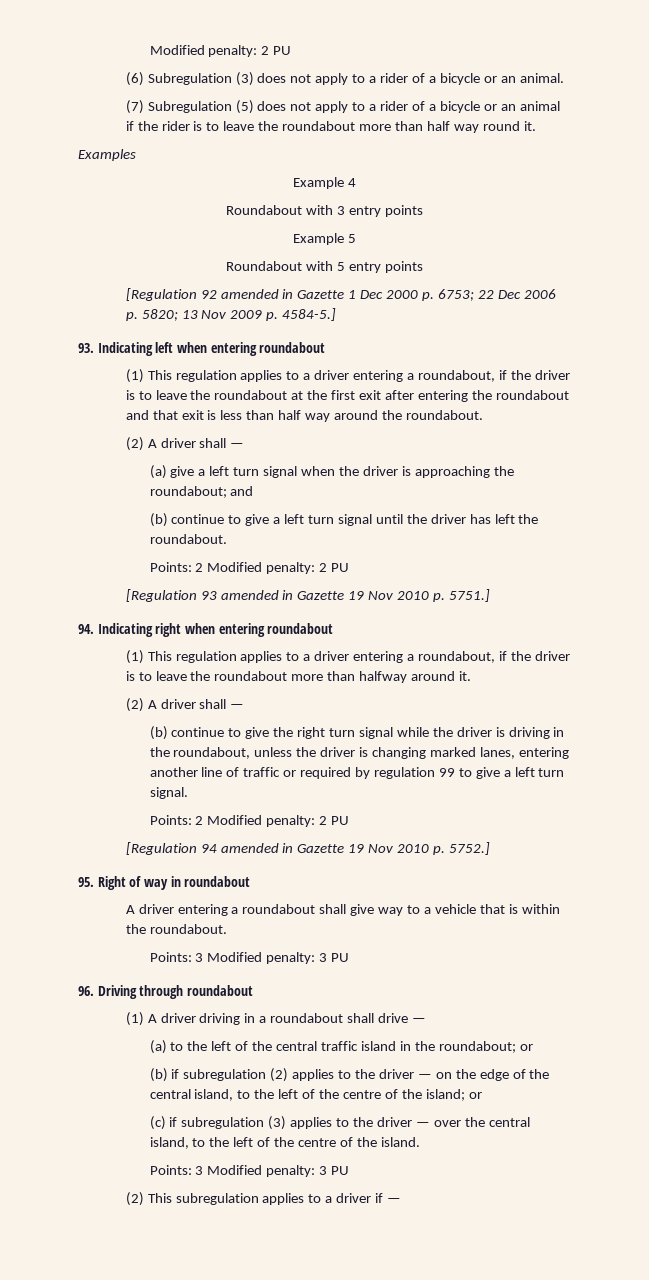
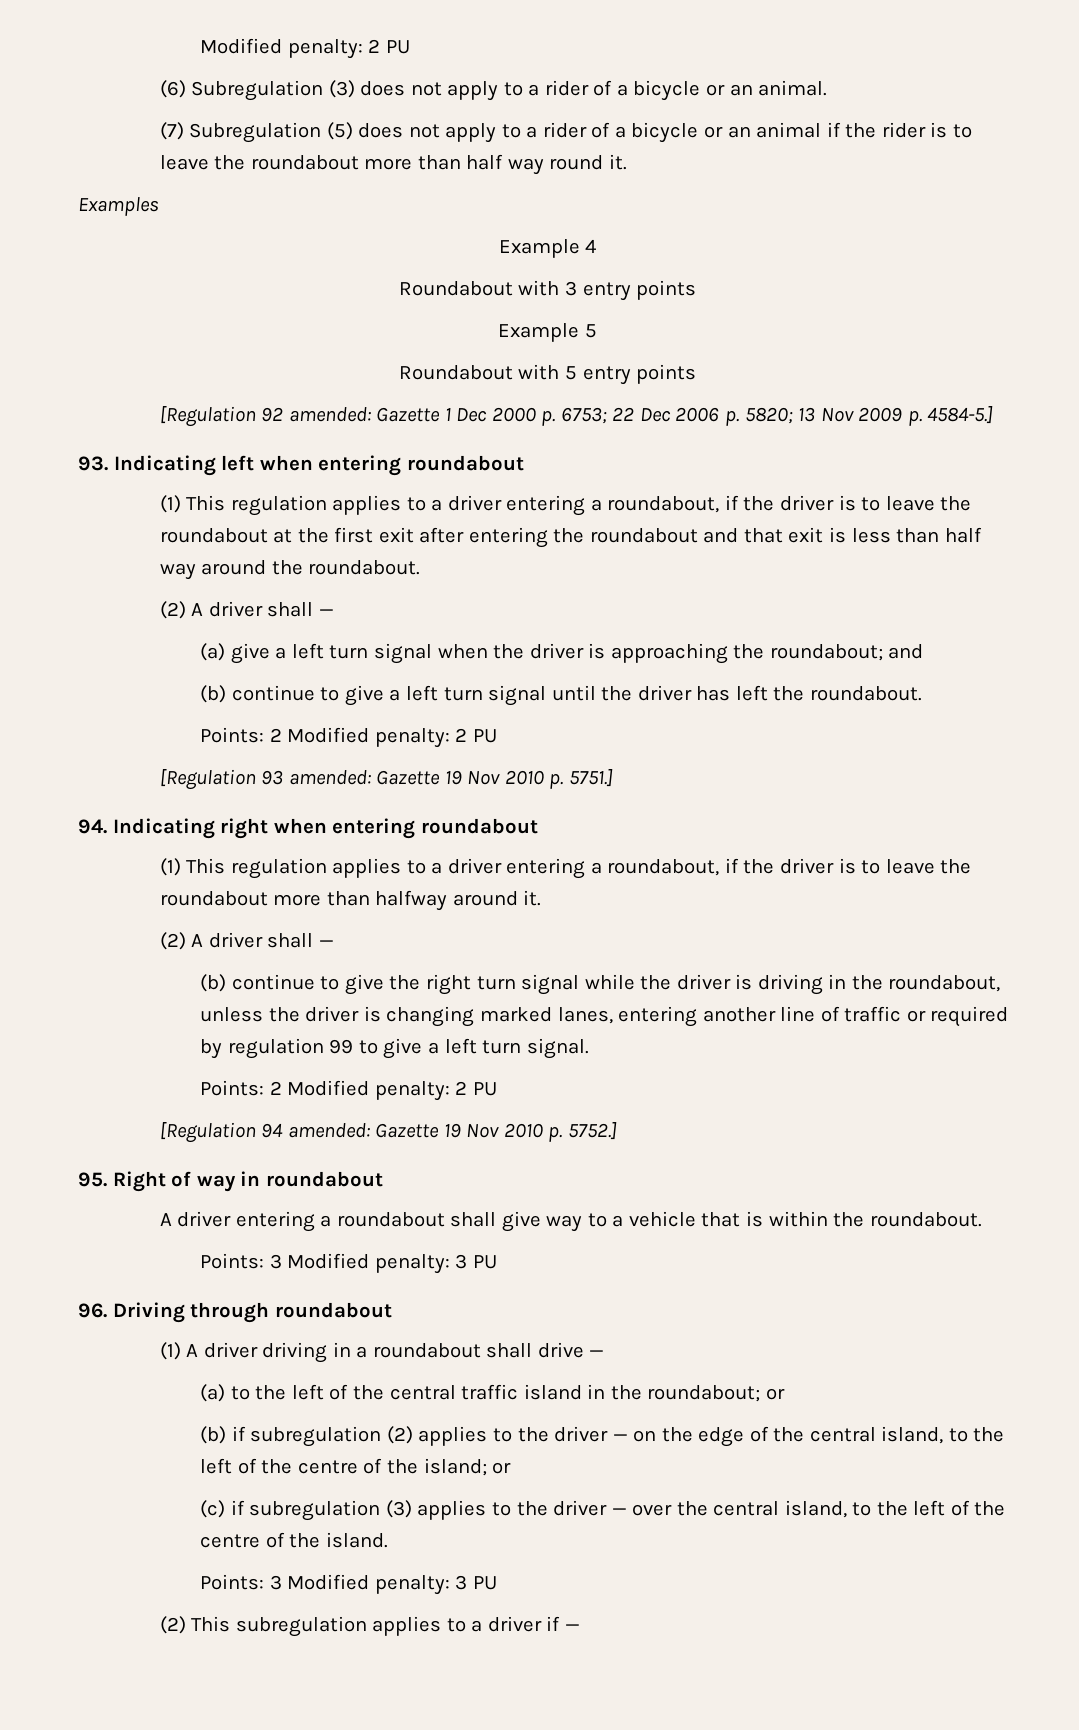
[220,289,294,299] amended in -> [288,407,371,422] amended:
[220,590,294,600] amended in -> [288,770,371,785] amended:
[220,843,294,853] amended in -> [287,1123,370,1138] amended:

